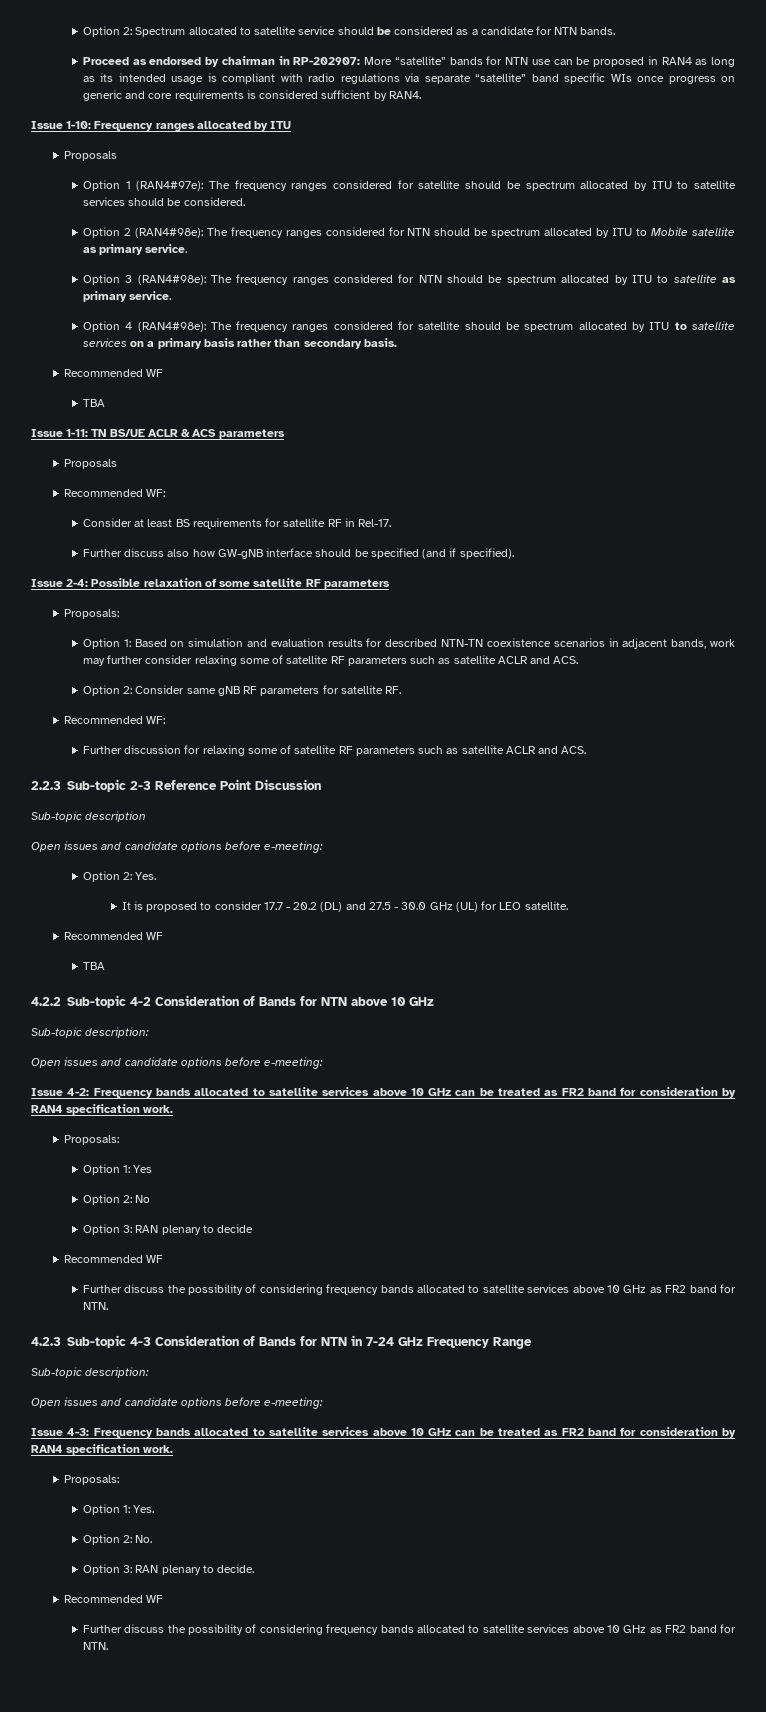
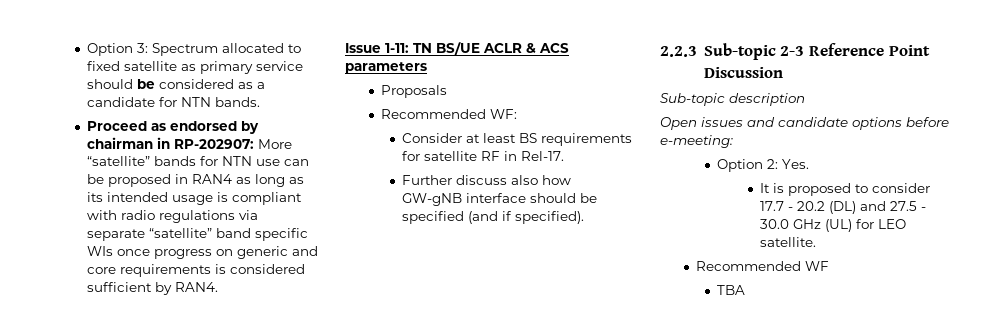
[82,26,133,37] Option 2: -> [87,43,149,56] Option 3:
[254,26,297,35] satellite -> [87,61,254,74] fixed satellite as primary
[31,121,292,132] [63,151,117,161] [82,180,736,191] [82,197,245,206] [82,227,735,238] [82,244,188,255] [82,274,736,285] [82,291,172,302] [82,321,735,332] [82,338,397,349] [63,369,163,377] [82,399,105,407] // Issue 1-10: Frequency ranges allocated by ITU // Proposals // Option 1 (RAN4#97e): The frequency ranges considered for satellite should be spectrum allocated by ITU to satellite services should be considered. // Option 2 (RAN4#98e): The frequency ranges considered for NTN should be spectrum allocated by ITU to Mobile satellite as primary service. // Option 3 (RAN4#98e): The frequency ranges considered for NTN should be spectrum allocated by ITU to satellite as primary service. // Option 4 (RAN4#98e): The frequency ranges considered for satellite should be spectrum allocated by ITU to satellite services on a primary basis rather than secondary basis. // Recommended WF // TBA -> (219, 287) none
[31,578,390,589] [63,609,119,619] [82,638,735,649] [82,655,579,666] [82,685,402,696] [63,716,165,724] [82,745,587,756] // Issue 2-4: Possible relaxation of some satellite RF parameters // Proposals: // Option 1: Based on simulation and evaluation results for described NTN-TN coexistence scenarios in adjacent bands, work may further consider relaxing some of satellite RF parameters such as satellite ACLR and ACS. // Option 2: Consider same gNB RF parameters for satellite RF. // Recommended WF: // Further discussion for relaxing some of satellite RF parameters such as satellite ACLR and ACS. -> (585, 217) none
[31,995,434,1008] [31,1027,150,1038] [31,1057,324,1069] [31,1087,736,1098] [31,1104,174,1115] [63,1135,119,1145] [82,1164,153,1175] [82,1194,151,1205] [82,1224,254,1235] [63,1255,163,1263] [82,1284,736,1295] [82,1302,108,1310] [31,1335,532,1349] [31,1367,150,1378] [31,1397,324,1409] [31,1427,736,1438] [31,1444,174,1455] [63,1475,119,1485] [82,1504,155,1515] [82,1534,153,1545] [82,1564,255,1575] [63,1595,163,1603] [82,1624,736,1635] [82,1642,108,1650] // 4.2.2 Sub-topic 4-2 Consideration of Bands for NTN above 10 GHz // Sub-topic description: // Open issues and candidate options before e-meeting: // Issue 4-2: Frequency bands allocated to satellite services above 10 GHz can be treated as FR2 band for consideration by RAN4 specification work. // Proposals: // Option 1: Yes // Option 2: No // Option 3: RAN plenary to decide // Recommended WF // Further discuss the possibility of considering frequency bands allocated to satellite services above 10 GHz as FR2 band for NTN. // 4.2.3 Sub-topic 4-3 Consideration of Bands for NTN in 7-24 GHz Frequency Range // Sub-topic description: // Open issues and candidate options before e-meeting: // Issue 4-3: Frequency bands allocated to satellite services above 10 GHz can be treated as FR2 band for consideration by RAN4 specification work. // Proposals: // Option 1: Yes. // Option 2: No. // Option 3: RAN plenary to decide. // Recommended WF // Further discuss the possibility of considering frequency bands allocated to satellite services above 10 GHz as FR2 band for NTN. -> (746, 290) none

